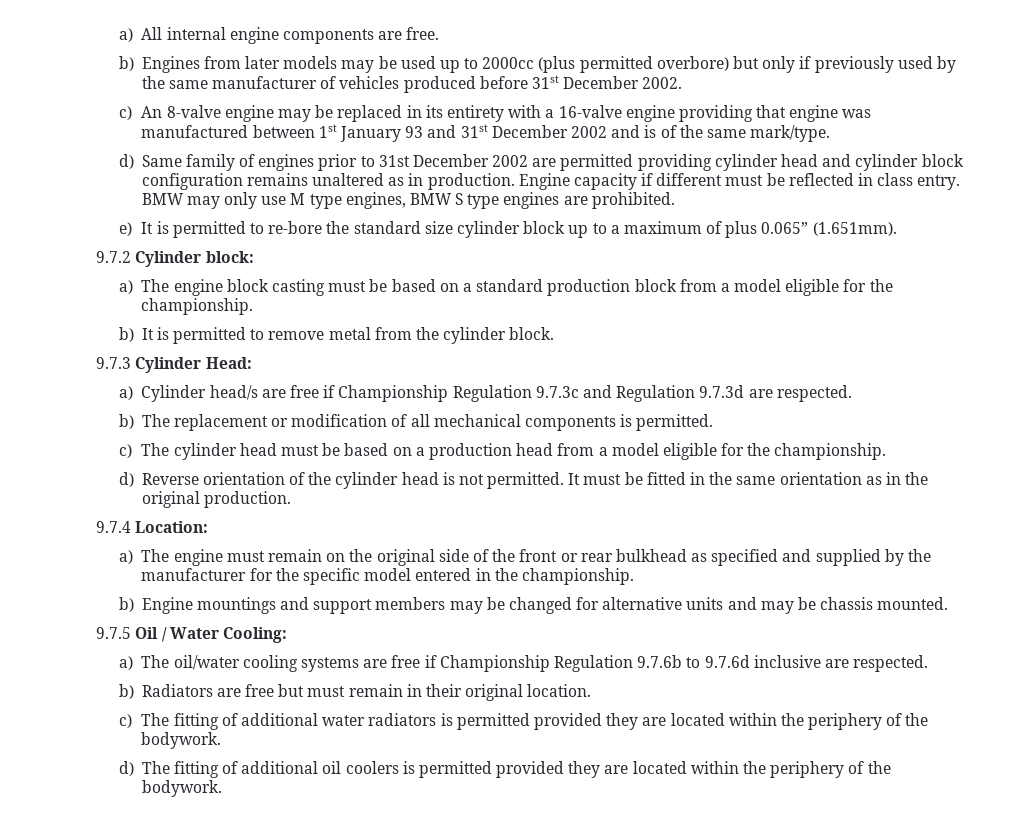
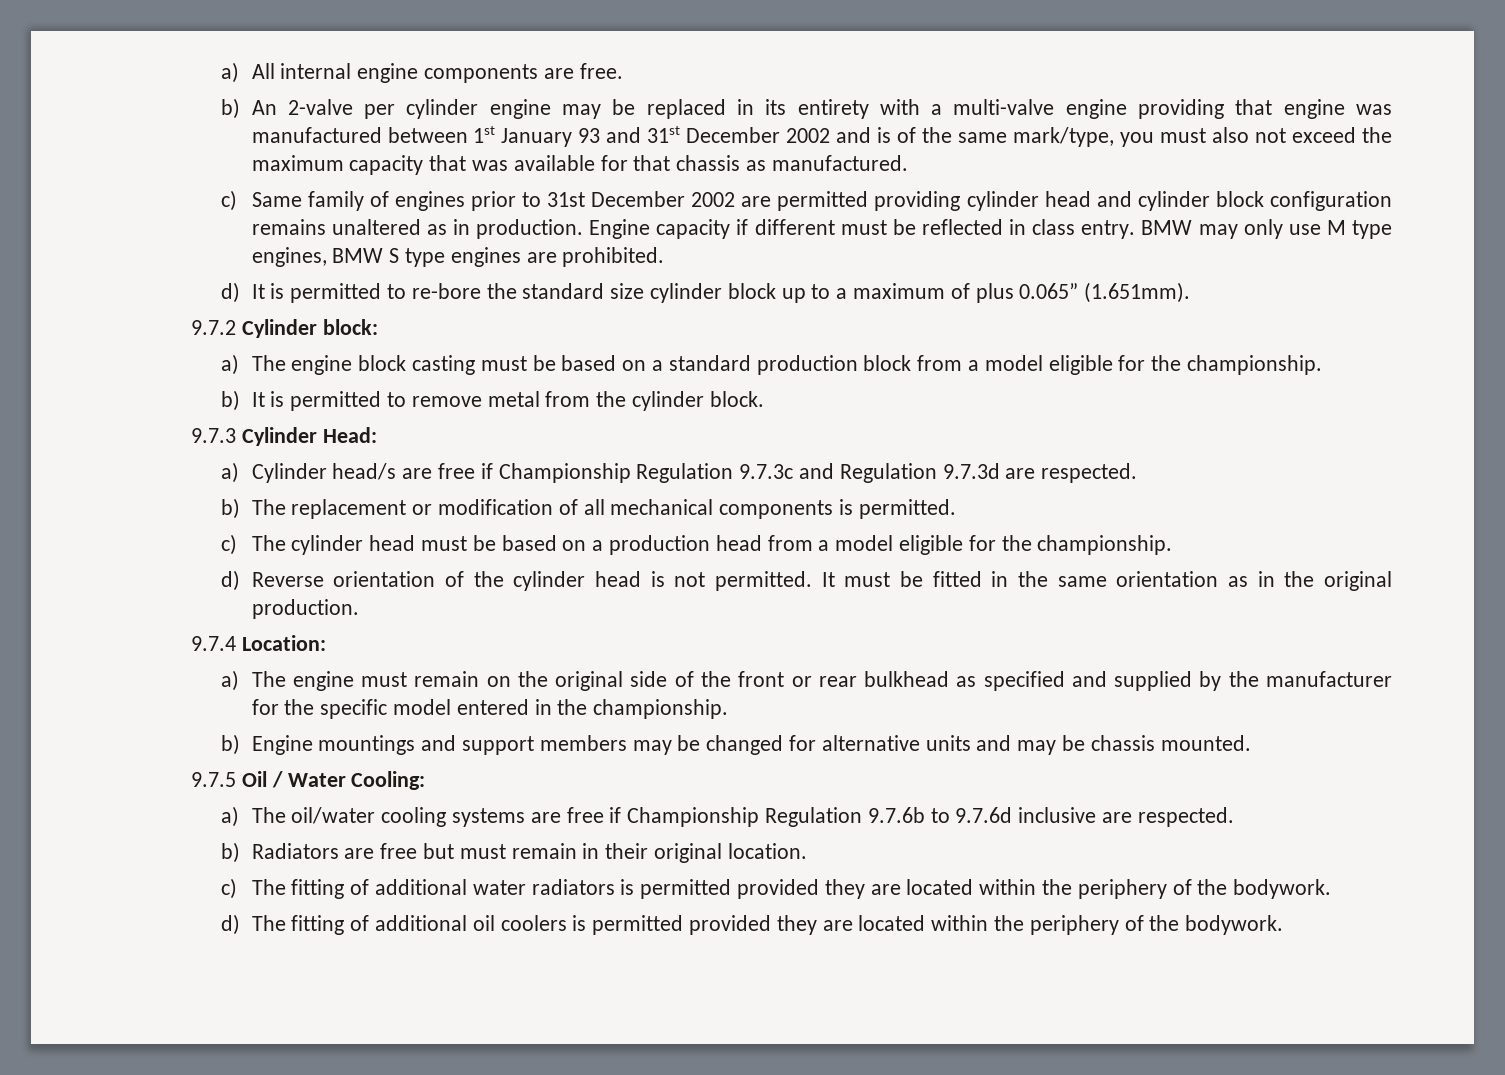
[141,56,956,73] [141,75,683,93] [118,105,221,120] Engines from later models may be used up to 2000cc (plus permitted overbore) but only if previously used by the same manufacturer of vehicles produced before 31st December 2002. // c) An 8-valve -> [251,99,479,119] An 2-valve per cylinder
[558,105,622,118] 16-valve -> [953,99,1055,115] multi-valve
[750,125,831,142] [118,154,134,169] mark/type. // d) -> [1013,127,1392,147] [251,155,908,175] [221,190,238,211] mark/type, you must also not exceed the maximum capacity that was available for that chassis as manufactured. // c)
[118,222,132,236] e) -> [221,282,241,303] d)

